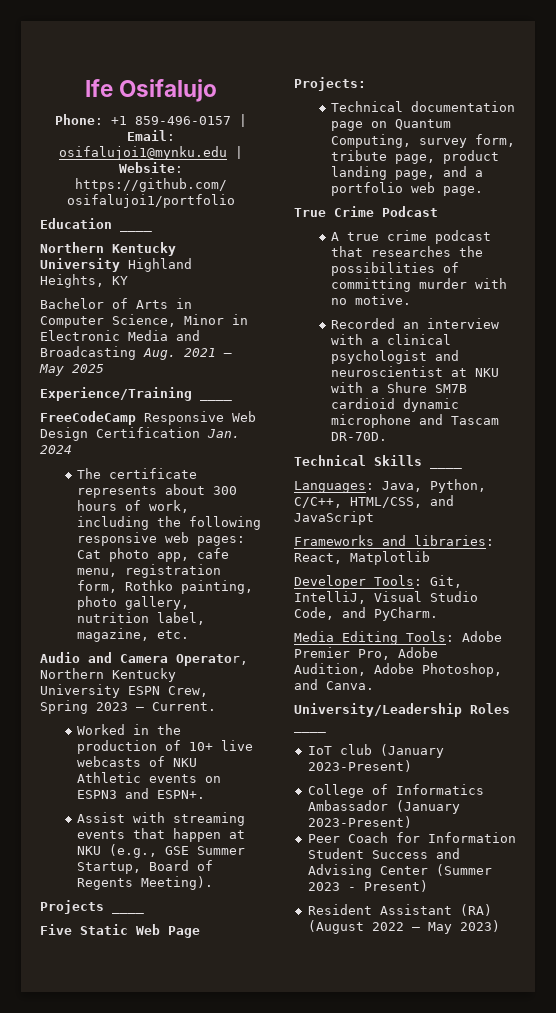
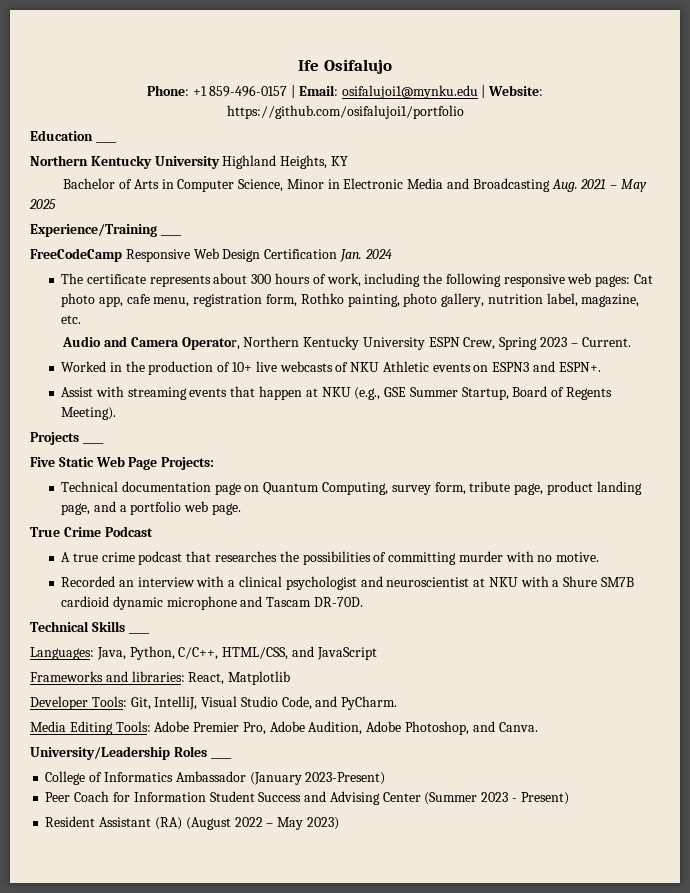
[307,744,444,758] [307,760,412,772] // IoT club (January 2023-Present) -> (232, 758) none

